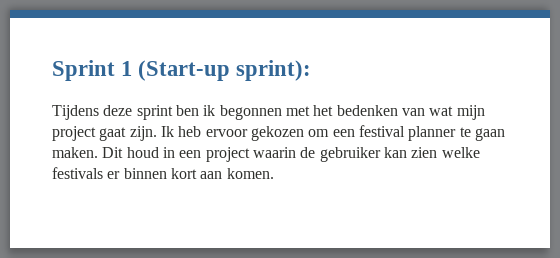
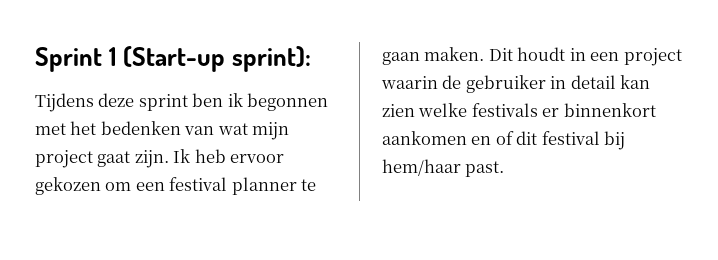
[126,147,159,158] houd -> [517,47,566,61] houdt
(381, 154) none -> [550,75,616,89] in detail
[123,168,274,179] binnen kort aan komen. -> [563,103,656,117] [382,131,626,150] [382,159,505,177] binnenkort aankomen en of dit festival bij hem/haar past.

